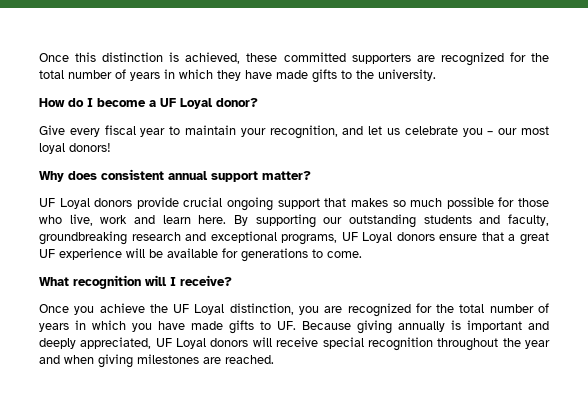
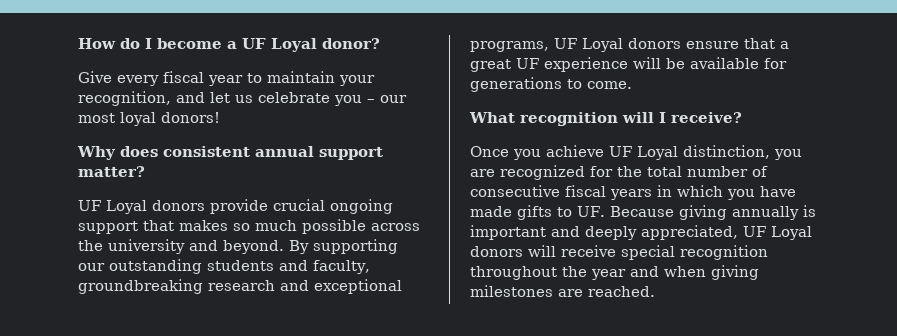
[39,52,549,66] [39,69,436,83] Once this distinction is achieved, these committed supporters are recognized for the total number of years in which they have made gifts to the university. // -> (78, 43) none
[498,197,550,207] [39,214,227,226] for those who live, work and learn here. -> [371,223,420,231] [78,239,284,254] across the university and beyond.
[149,304,168,313] the -> (604, 151) none
(549, 308) none -> [470,185,606,197] consecutive fiscal

